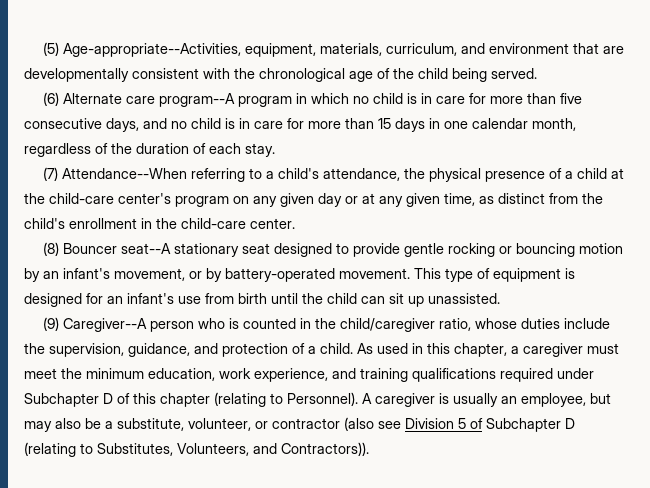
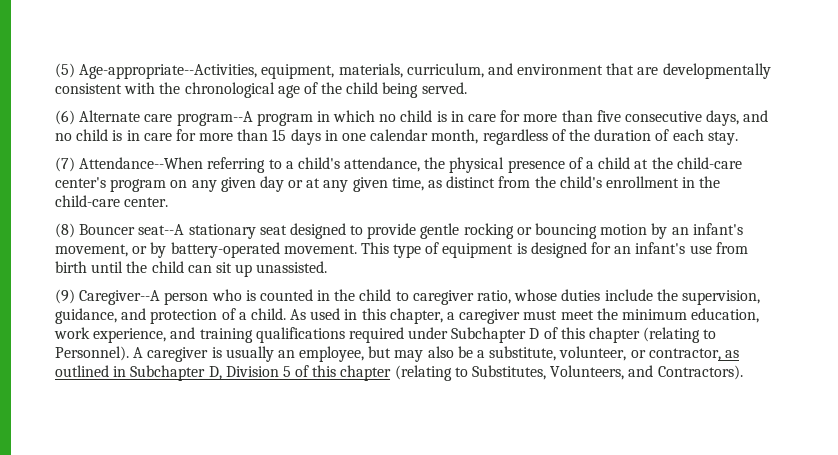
[339,318,435,332] child/caregiver -> [359,289,474,305] child to caregiver
[272,417,401,431] contractor (also see -> [648,348,739,361] [55,365,222,381] contractor, as outlined in Subchapter D,
[486,418,575,432] Subchapter D -> [312,365,392,381] this chapter
[281,442,369,456] Contractors)). -> [657,365,743,380] Contractors).

